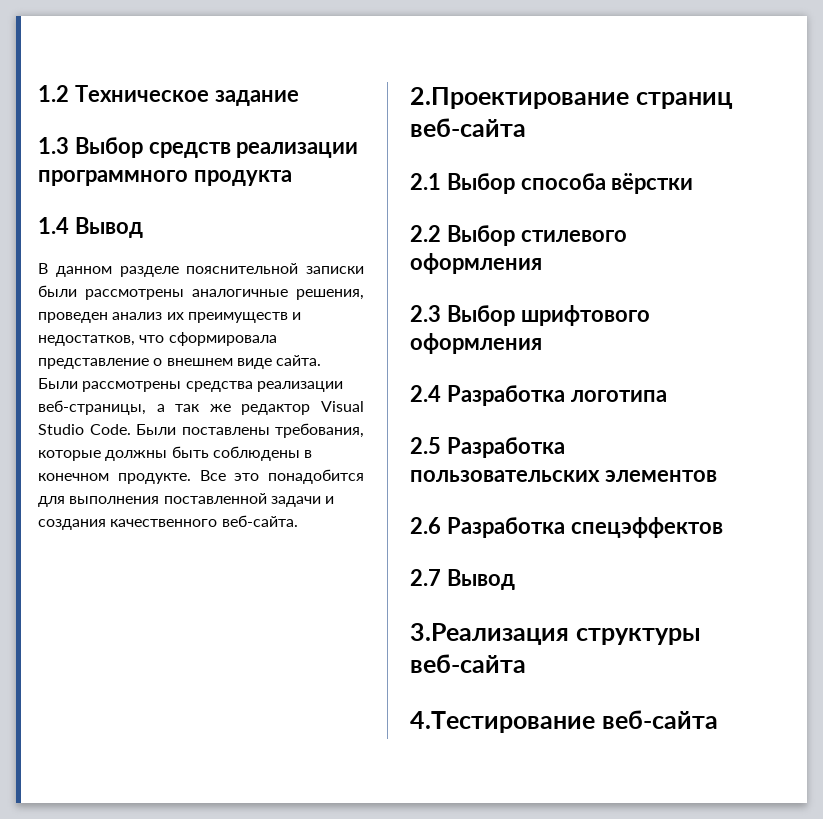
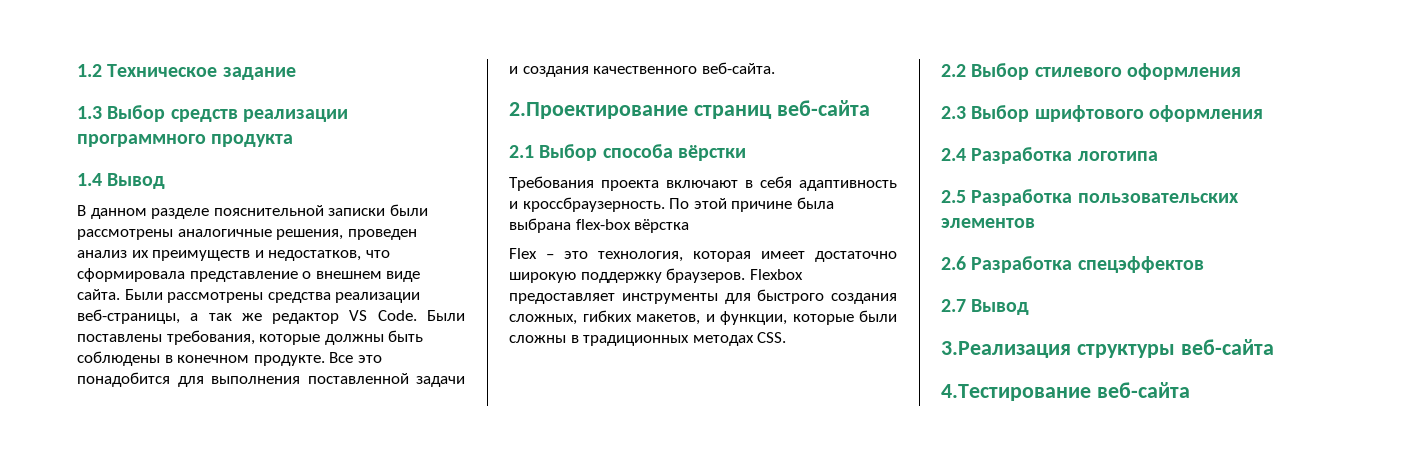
[321,401,364,412] [38,424,84,435] Visual Studio -> [349,310,368,321] VS
(694, 183) none -> [509,176,897,191] [509,197,834,212] [509,218,690,233] [509,248,897,262] [509,268,803,283] [509,289,897,304] [509,310,897,325] [509,332,787,346] // Требования проекта включают в себя адаптивность и кроссбраузерность. По этой причине была выбрана flex-box вёрстка // Flex – это технология, которая имеет достаточно широкую поддержку браузеров. Flexbox предоставляет инструменты для быстрого создания сложных, гибких макетов, и функции, которые были сложны в традиционных методах CSS.

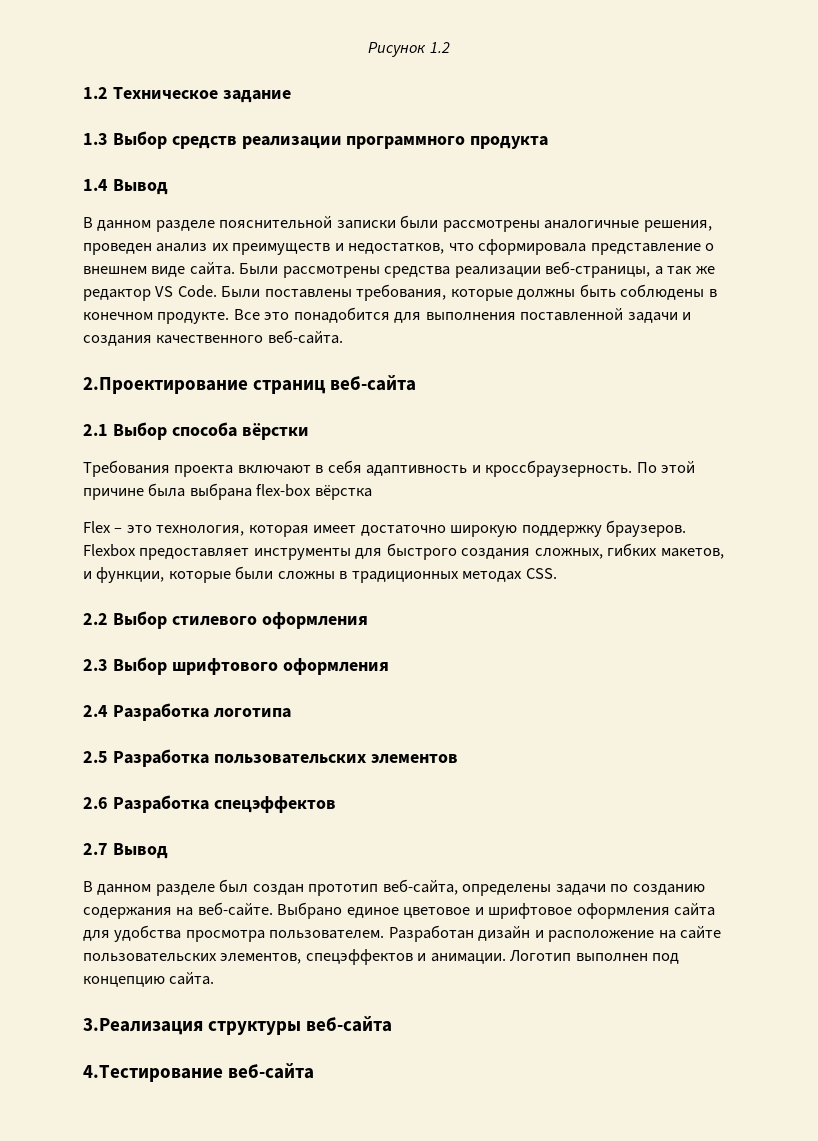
(77, 70) none -> [368,42,450,57] Рисунок 1.2 //
(1030, 307) none -> [83,879,705,896] [83,902,716,919] [83,925,722,942] [83,949,680,965] [83,972,215,987] // В данном разделе был создан прототип веб-сайта, определены задачи по созданию содержания на веб-сайте. Выбрано единое цветовое и шрифтовое оформления сайта для удобства просмотра пользователем. Разработан дизайн и расположение на сайте пользовательских элементов, спецэффектов и анимации. Логотип выполнен под концепцию сайта.

